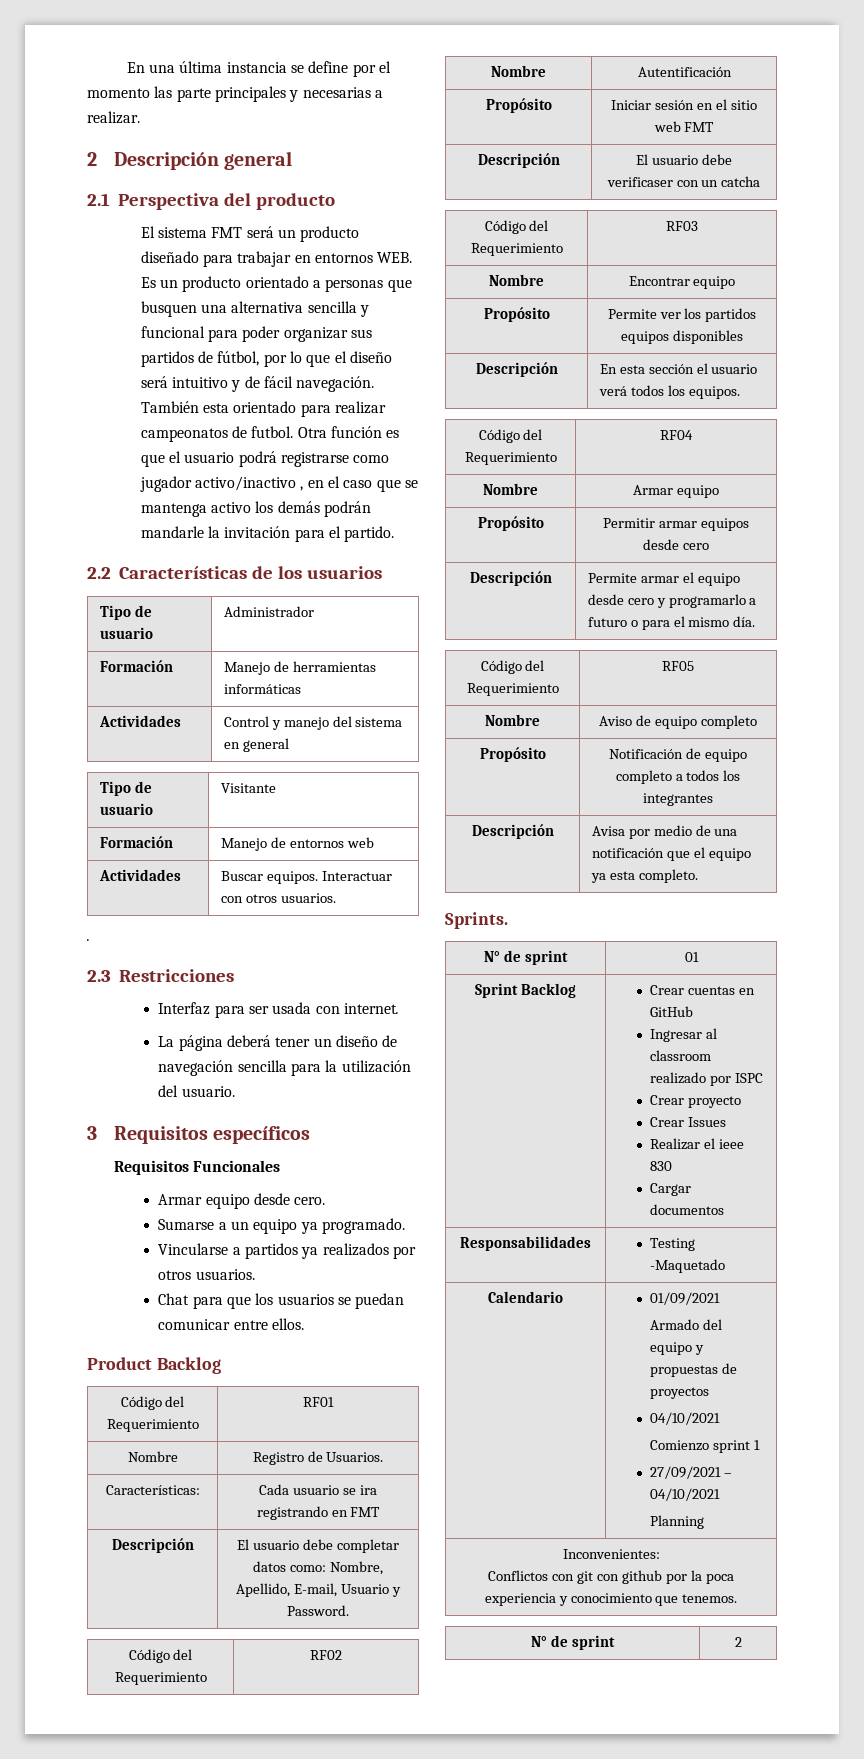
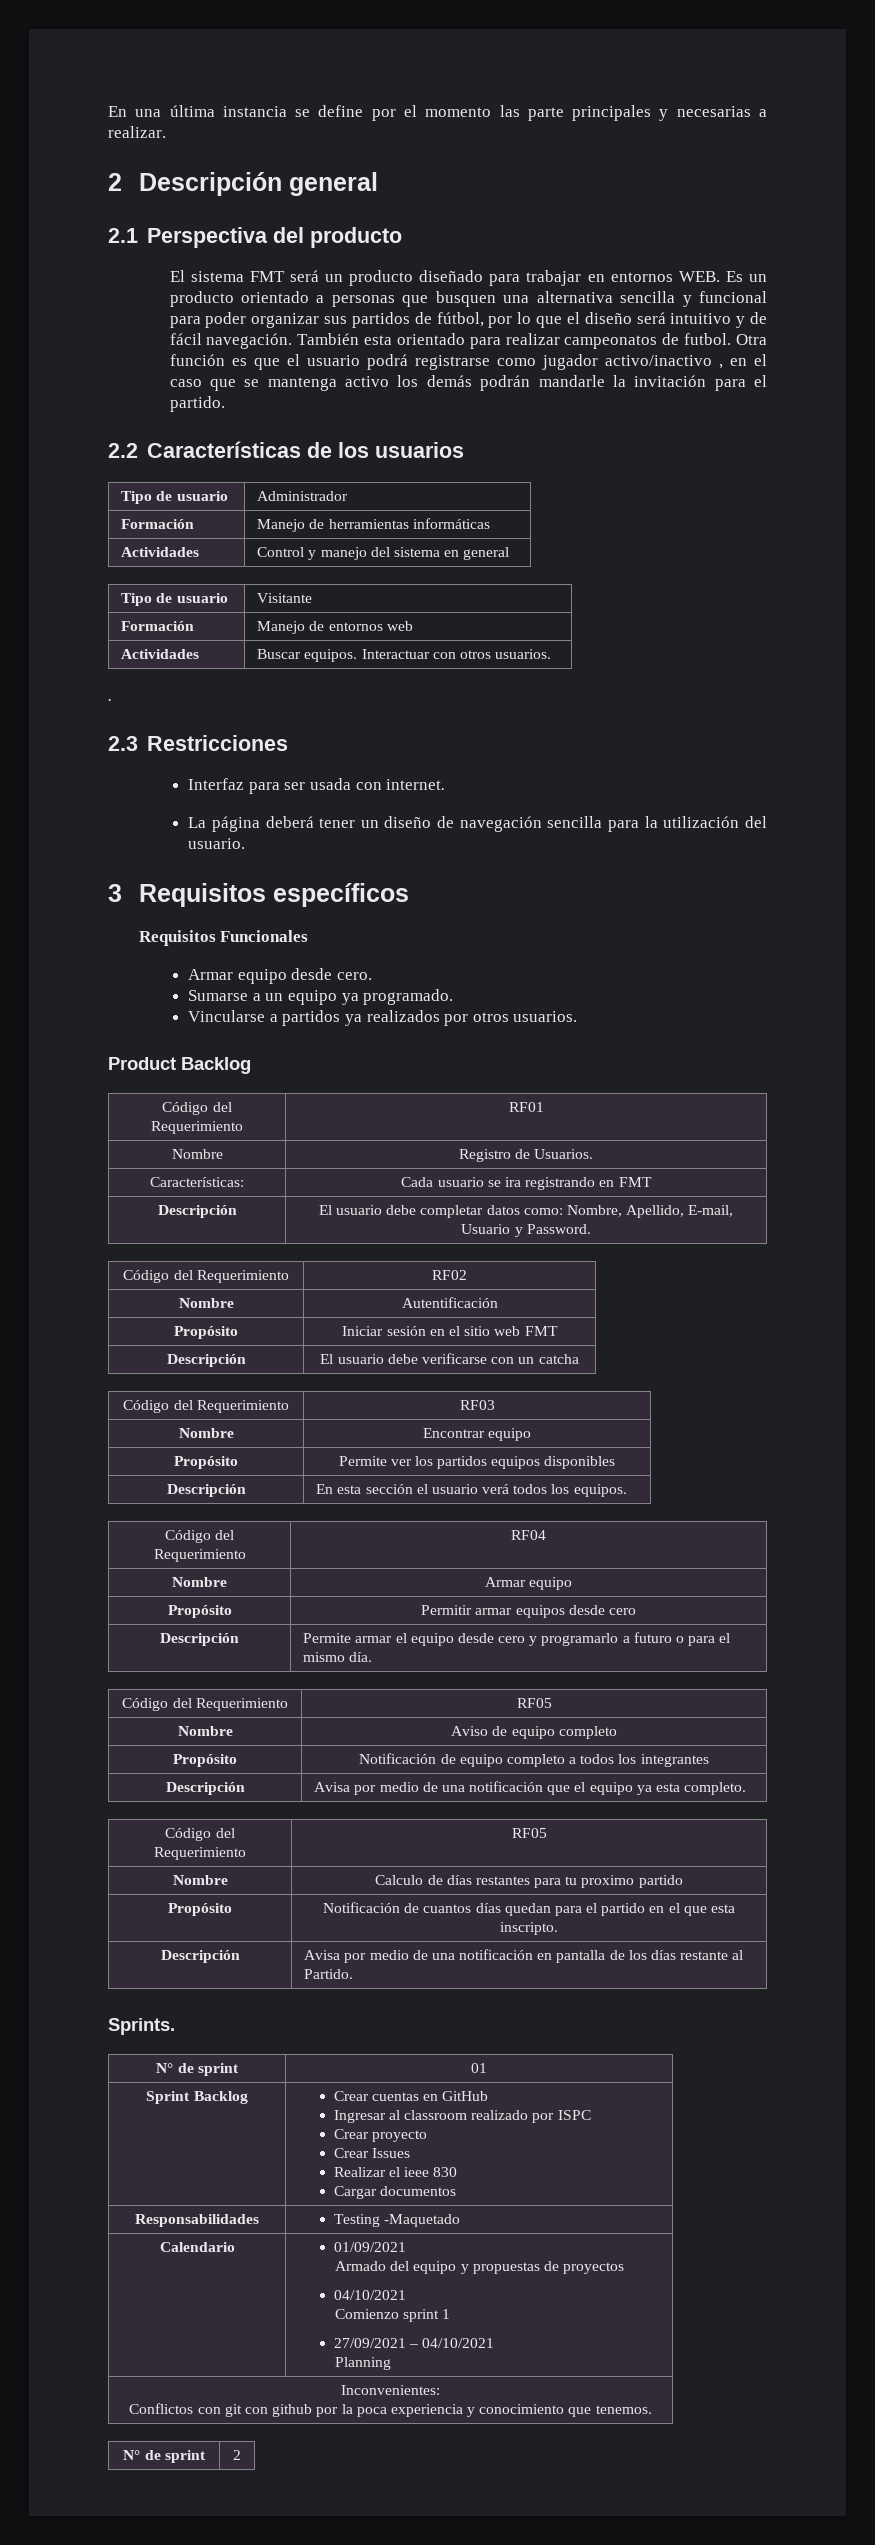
[158,1293,405,1309] [158,1318,304,1330] // Chat para que los usuarios se puedan comunicar entre ellos. -> (578, 1016) none
[606,177,673,187] verificaser -> [422,1353,487,1364] verificarse
(698, 876) none -> [165,1828,235,1841] [154,1847,246,1860] [511,1828,547,1838] [172,1875,228,1885] [375,1875,683,1888] [168,1903,232,1916] [322,1902,736,1916] [500,1922,558,1935] [160,1950,240,1963] [304,1949,744,1963] [304,1969,354,1979] // Código del Requerimiento | RF05 // Nombre | Calculo de días restantes para tu proximo partido // Propósito | Notificación de cuantos días quedan para el partido en el que esta inscripto. // Descripción | Avisa por medio de una notificación en pantalla de los días restante al Partido.

